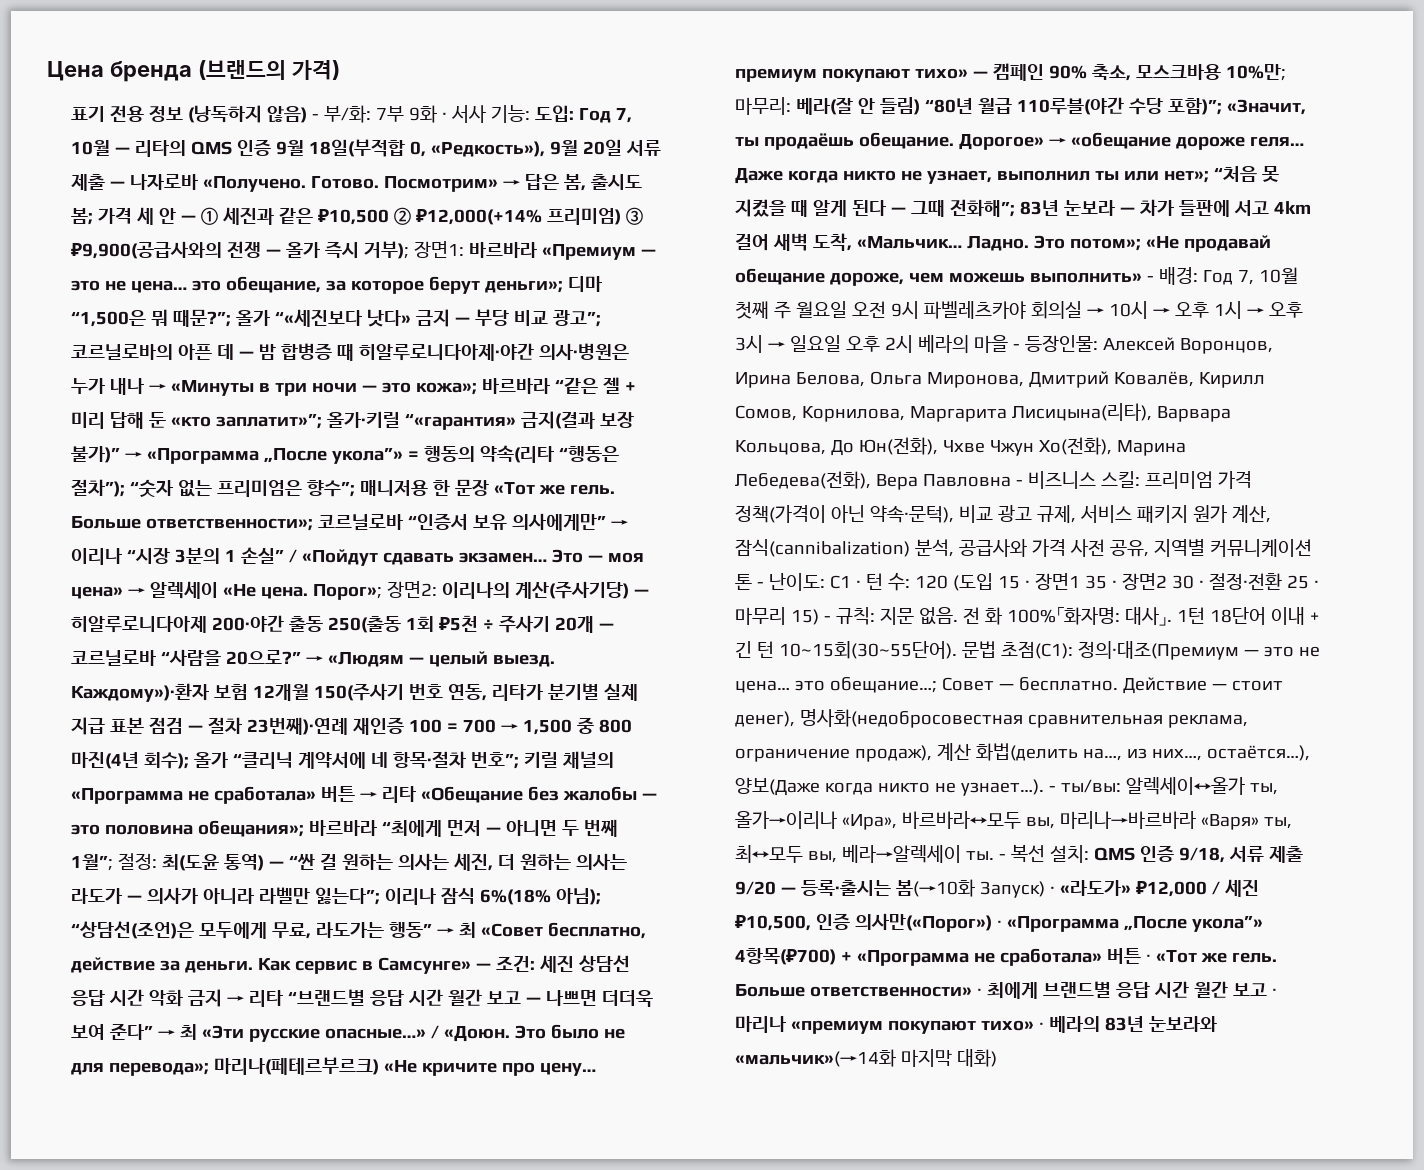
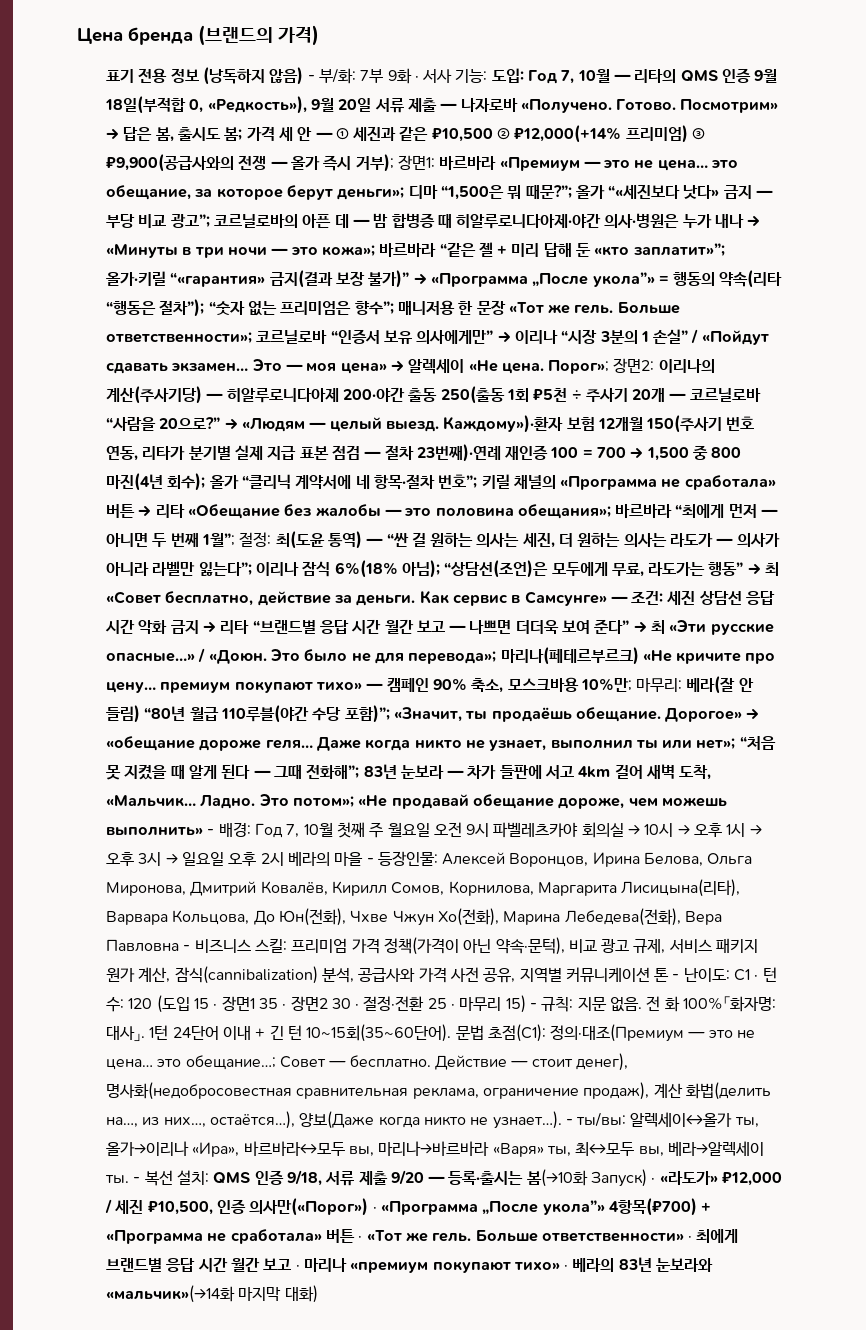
[1209,607,1266,625] 18단어 -> [172,1026,219,1040] 24단어
[778,641,957,659] 10~15회(30~55단어). -> [306,1024,452,1042] 10~15회(35~60단어).

